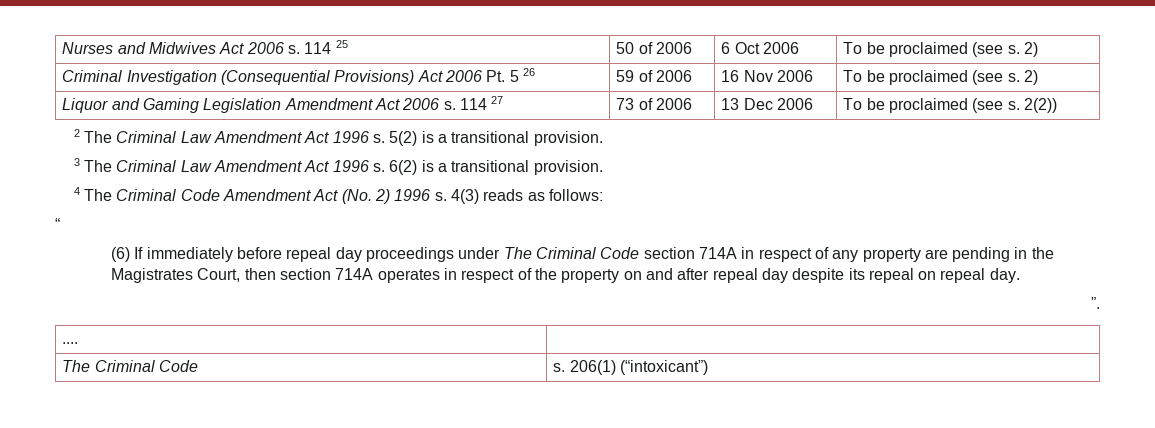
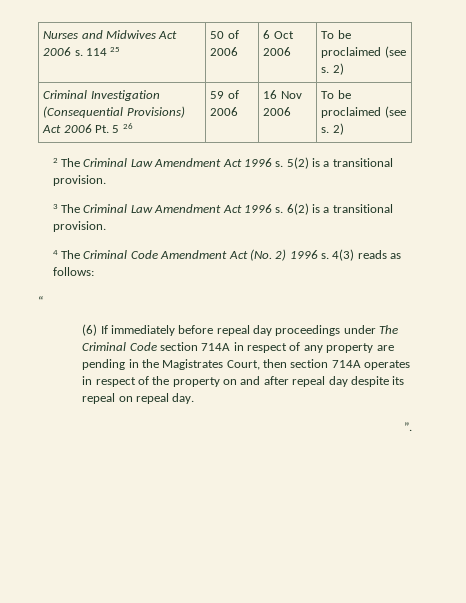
[62,96,504,113] [616,98,692,110] [721,98,813,110] [843,98,1057,113] // Liquor and Gaming Legislation Amendment Act 2006 s. 114 27 | 73 of 2006 | 13 Dec 2006 | To be proclaimed (see s. 2(2)) -> (344, 129) none
[62,342,79,344] [62,360,198,372] [553,360,708,375] // .... | // The Criminal Code | s. 206(1) (“intoxicant”) -> (412, 426) none

